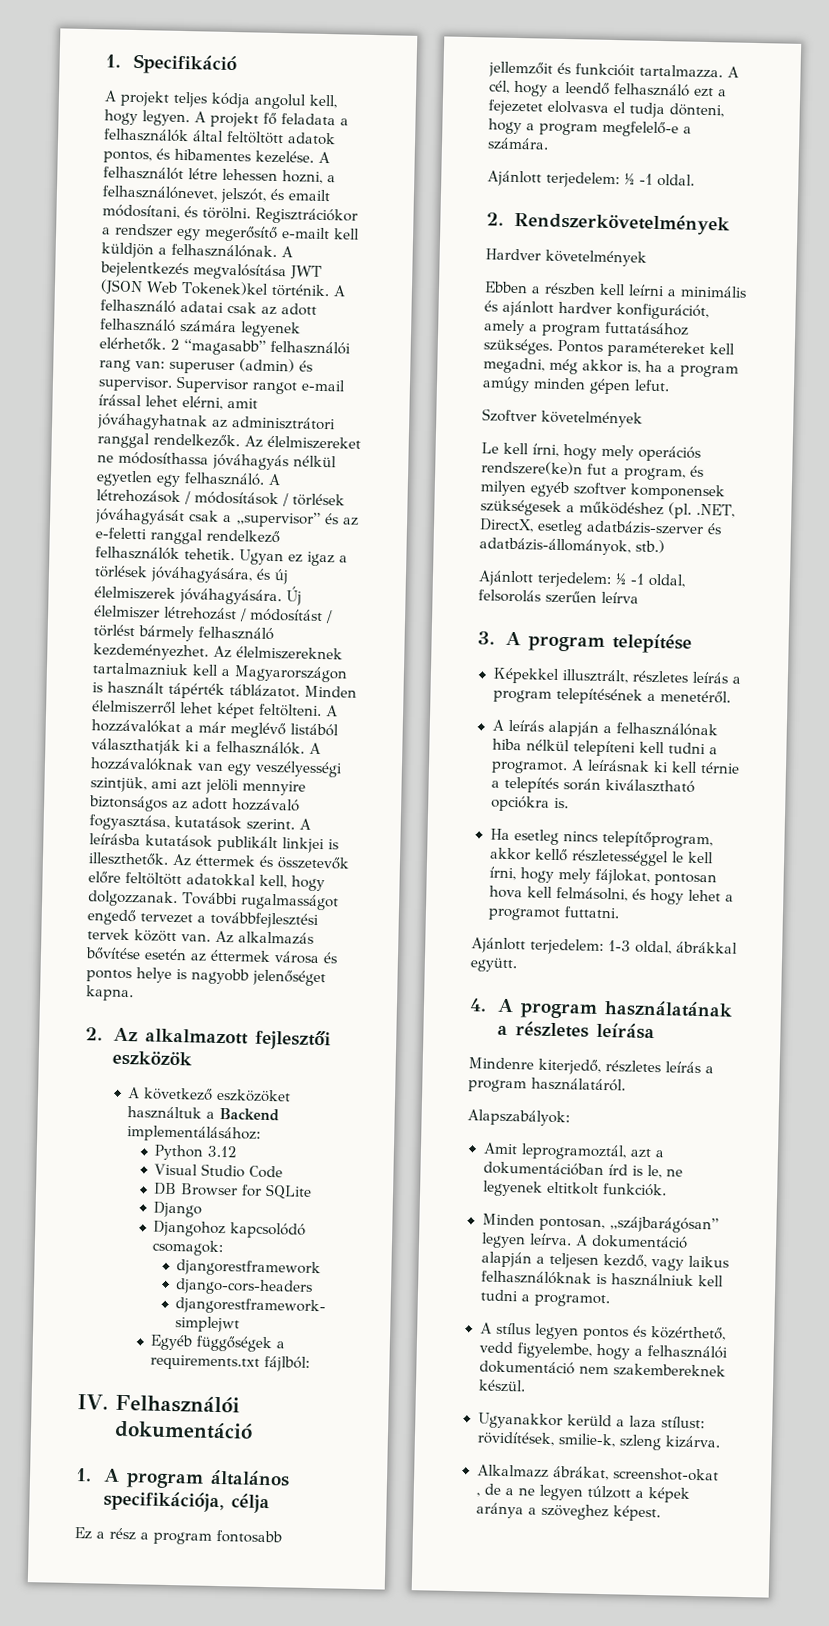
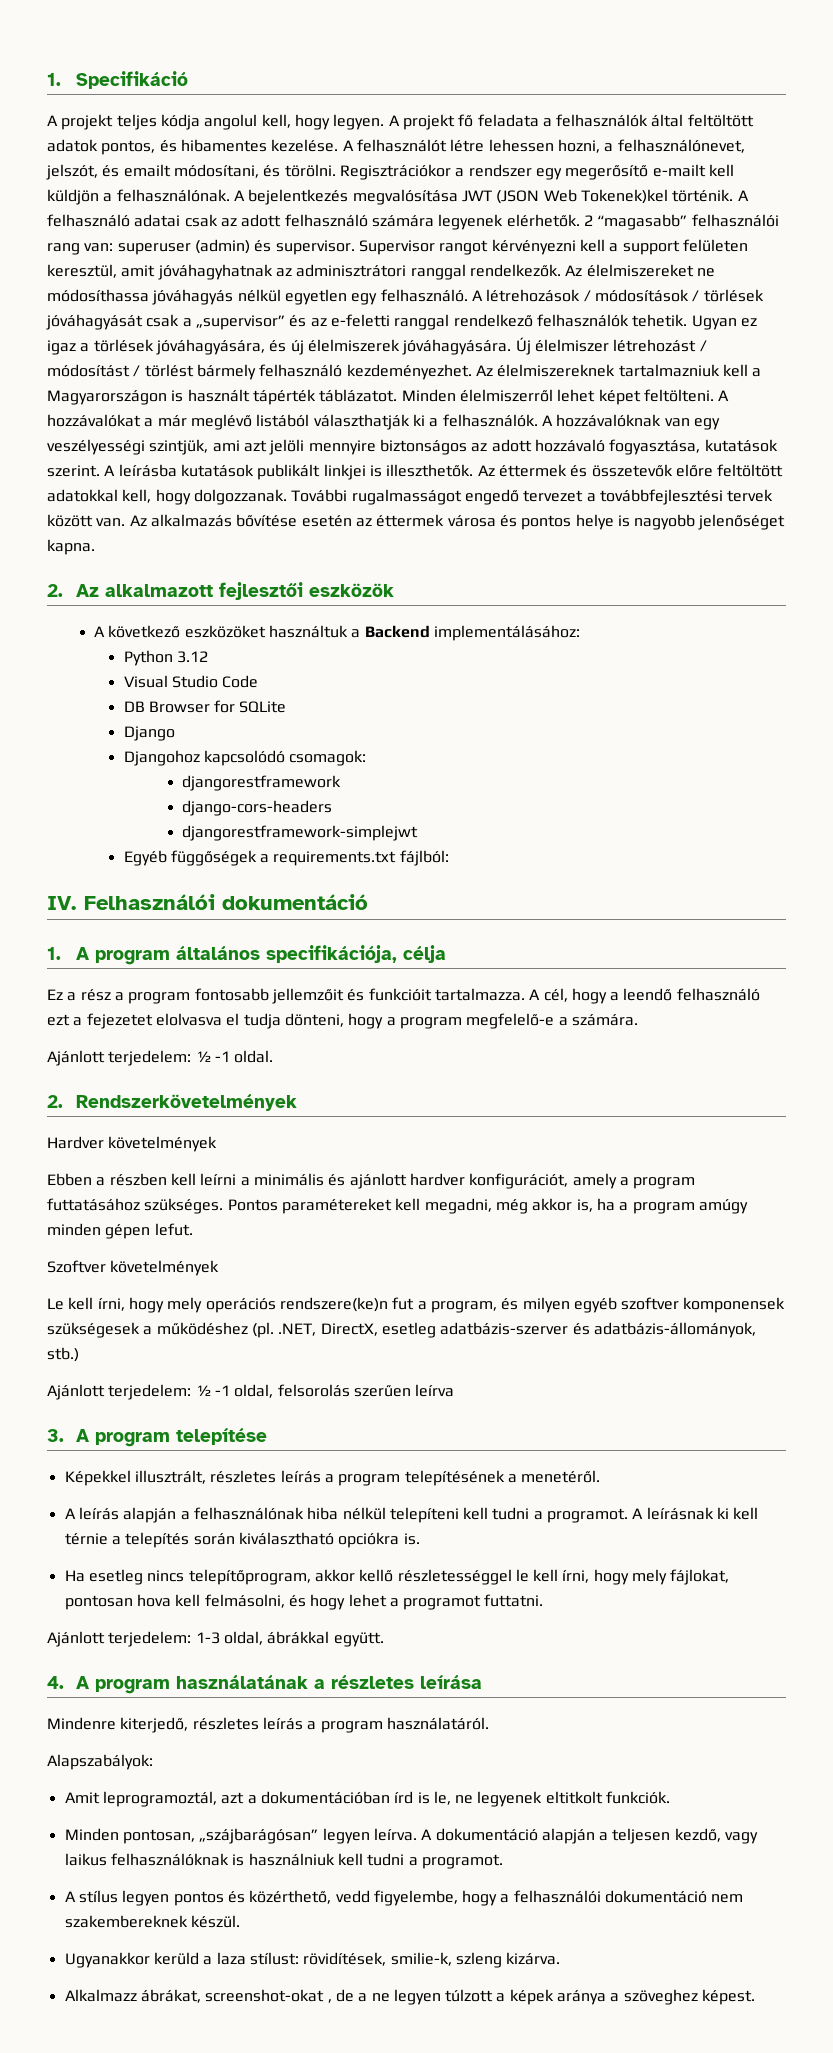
[300,379,346,392] [98,394,223,410] e-mail írással lehet elérni, -> [491,239,748,255] [47,264,117,278] kérvényezni kell a support felületen keresztül,

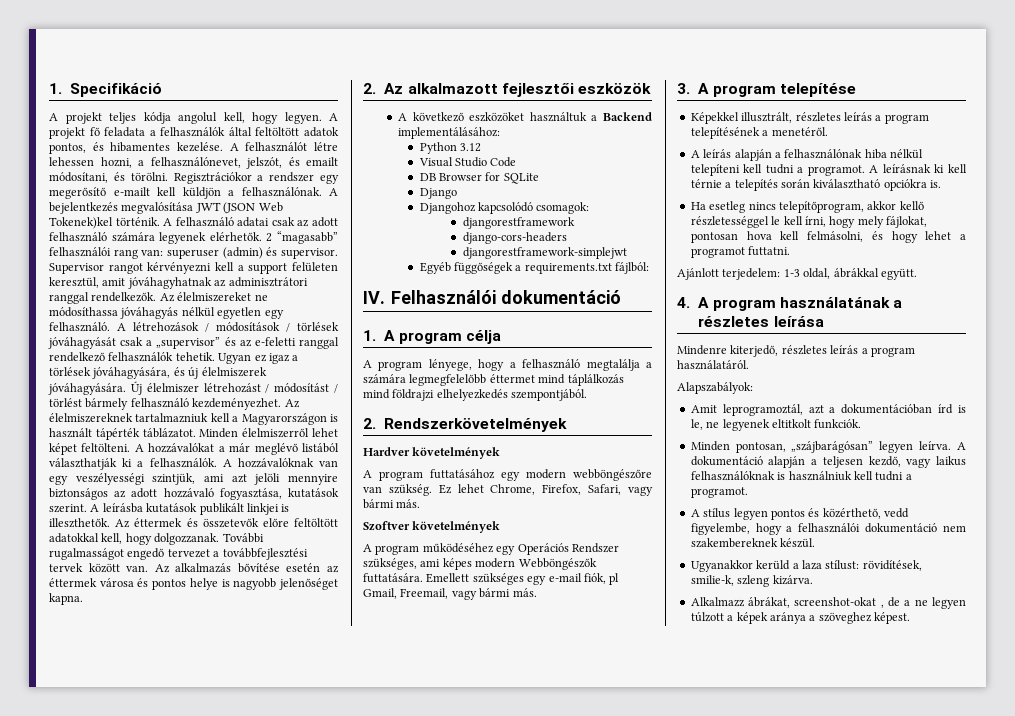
[176,945,398,963] általános specifikációja, -> (462, 338) none
[47,988,760,1004] [47,1013,638,1029] [47,1050,274,1066] [47,1094,298,1111] [47,1136,218,1152] [47,1173,696,1189] [47,1198,748,1214] [47,1223,193,1239] [47,1260,220,1276] [47,1297,786,1313] [47,1322,756,1338] [47,1347,79,1362] [47,1384,455,1400] Ez a rész a program fontosabb jellemzőit és funkcióit tartalmazza. A cél, hogy a leendő felhasználó ezt a fejezetet elolvasva el tudja dönteni, hogy a program megfelelő-e a számára. // Ajánlott terjedelem: ½ -1 oldal. // 2. Rendszerkövetelmények // Hardver követelmények // Ebben a részben kell leírni a minimális és ajánlott hardver konfigurációt, amely a program futtatásához szükséges. Pontos paramétereket kell megadni, még akkor is, ha a program amúgy minden gépen lefut. // Szoftver követelmények // Le kell írni, hogy mely operációs rendszere(ke)n fut a program, és milyen egyéb szoftver komponensek szükségesek a működéshez (pl. .NET, DirectX, esetleg adatbázis-szerver és adatbázis-állományok, stb.) // Ajánlott terjedelem: ½ -1 oldal, felsorolás szerűen leírva -> [363,359,652,371] [363,374,624,386] [363,389,588,401] [363,418,568,432] [363,447,501,459] [363,469,652,481] [363,484,653,496] [363,499,421,509] [363,521,501,533] [363,543,619,555] [363,558,597,570] [363,573,620,585] [363,588,537,600] A program lényege, hogy a felhasználó megtalálja a számára legmegfelelőbb éttermet mind táplálkozás mind földrajzi elhelyezkedés szempontjából. // 2. Rendszerkövetelmények // Hardver követelmények // A program futtatásához egy modern webböngészőre van szükség. Ez lehet Chrome, Firefox, Safari, vagy bármi más. // Szoftver követelmények // A program működéséhez egy Operációs Rendszer szükséges, ami képes modern Webböngészők futtatására. Emellett szükséges egy e-mail fiók, pl Gmail, Freemail, vagy bármi más.

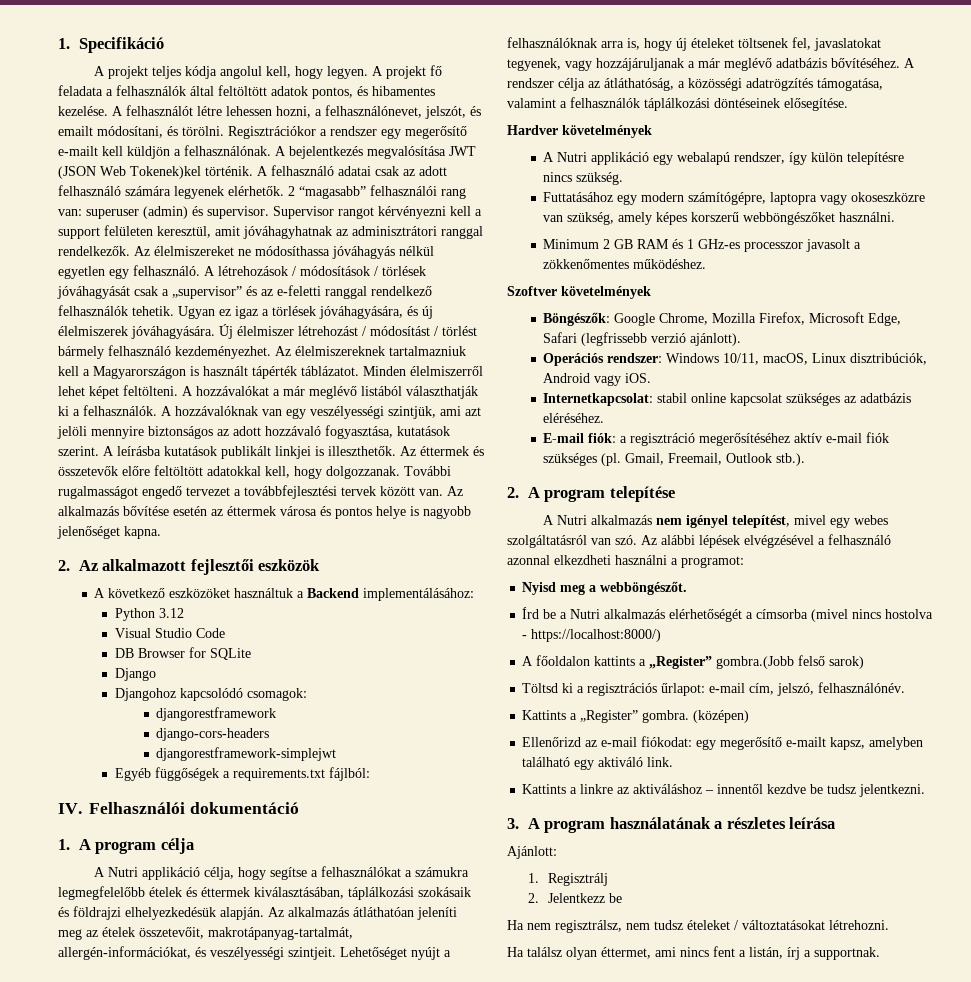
[378,359,652,371] [363,374,624,386] [363,389,588,401] [363,418,568,432] [363,447,501,459] [363,469,652,481] [363,484,653,496] [363,499,421,509] [363,521,501,533] [363,543,619,555] [363,558,597,570] [363,573,620,585] [363,588,537,600] [677,83,856,97] [690,112,929,124] [690,127,828,139] [690,149,923,161] [690,164,967,176] [690,179,941,191] [690,201,924,213] [690,216,927,228] [690,231,966,243] [690,246,791,258] [677,268,917,280] [677,297,690,308] program lényege, hogy a felhasználó megtalálja a számára legmegfelelőbb éttermet mind táplálkozás mind földrajzi elhelyezkedés szempontjából. // 2. Rendszerkövetelmények // Hardver követelmények // A program futtatásához egy modern webböngészőre van szükség. Ez lehet Chrome, Firefox, Safari, vagy bármi más. // Szoftver követelmények // A program működéséhez egy Operációs Rendszer szükséges, ami képes modern Webböngészők futtatására. Emellett szükséges egy e-mail fiók, pl Gmail, Freemail, vagy bármi más. // 3. A program telepítése // Képekkel illusztrált, részletes leírás a program telepítésének a menetéről. // A leírás alapján a felhasználónak hiba nélkül telepíteni kell tudni a programot. A leírásnak ki kell térnie a telepítés során kiválasztható opciókra is. // Ha esetleg nincs telepítőprogram, akkor kellő részletességgel le kell írni, hogy mely fájlokat, pontosan hova kell felmásolni, és hogy lehet a programot futtatni. // Ajánlott terjedelem: 1-3 oldal, ábrákkal együtt. // 4. -> [108,866,470,880] [58,886,471,900] [58,906,457,920] [58,927,353,940] [58,946,451,960] [507,37,881,51] [507,58,915,71] [507,78,883,91] [507,97,848,111] [507,125,652,138] [543,152,905,165] [543,172,624,185] [543,192,926,205] [543,212,896,225] [543,239,862,252] [543,259,707,269] [507,286,651,299] [543,312,902,326] [543,332,742,346] [543,353,928,366] [543,373,652,386] [543,393,912,406] [543,413,605,423] [543,432,890,446] [543,453,806,466] [507,486,675,502] [543,515,889,528] [507,534,891,548] [507,555,744,568] [522,581,688,595] [522,607,934,622] [522,629,662,642] [522,655,865,669] [522,682,906,696] [522,710,750,723] [522,736,924,750] [522,757,674,770] [522,784,926,797] [507,818,519,829] Nutri applikáció célja, hogy segítse a felhasználókat a számukra legmegfelelőbb ételek és éttermek kiválasztásában, táplálkozási szokásaik és földrajzi elhelyezkedésük alapján. Az alkalmazás átláthatóan jeleníti meg az ételek összetevőit, makrotápanyag-tartalmát, allergén-információkat, és veszélyességi szintjeit. Lehetőséget nyújt a felhasználóknak arra is, hogy új ételeket töltsenek fel, javaslatokat tegyenek, vagy hozzájáruljanak a már meglévő adatbázis bővítéséhez. A rendszer célja az átláthatóság, a közösségi adatrögzítés támogatása, valamint a felhasználók táplálkozási döntéseinek elősegítése. // Hardver követelmények // A Nutri applikáció egy webalapú rendszer, így külön telepítésre nincs szükség. // Futtatásához egy modern számítógépre, laptopra vagy okoseszközre van szükség, amely képes korszerű webböngészőket használni. // Minimum 2 GB RAM és 1 GHz-es processzor javasolt a zökkenőmentes működéshez. // Szoftver követelmények // Böngészők: Google Chrome, Mozilla Firefox, Microsoft Edge, Safari (legfrissebb verzió ajánlott). // Operációs rendszer: Windows 10/11, macOS, Linux disztribúciók, Android vagy iOS. // Internetkapcsolat: stabil online kapcsolat szükséges az adatbázis eléréséhez. // E-mail fiók: a regisztráció megerősítéséhez aktív e-mail fiók szükséges (pl. Gmail, Freemail, Outlook stb.). // 2. A program telepítése // A Nutri alkalmazás nem igényel telepítést, mivel egy webes szolgáltatásról van szó. Az alábbi lépések elvégzésével a felhasználó azonnal elkezdheti használni a programot: // Nyisd meg a webböngészőt. // Írd be a Nutri alkalmazás elérhetőségét a címsorba (mivel nincs hostolva - https://localhost:8000/) // A főoldalon kattints a „Register” gombra.(Jobb felső sarok) // Töltsd ki a regisztrációs űrlapot: e-mail cím, jelszó, felhasználónév. // Kattints a „Register” gombra. (középen) // Ellenőrizd az e-mail fiókodat: egy megerősítő e-mailt kapsz, amelyben található egy aktiváló link. // Kattints a linkre az aktiváláshoz – innentől kezdve be tudsz jelentkezni. // 3.
[677,345,915,357] [677,360,749,370] [677,382,753,394] [690,404,966,416] [690,419,862,431] [690,441,966,453] [690,456,966,468] [690,471,912,481] [690,487,748,498] [690,508,909,520] [690,523,966,535] [690,538,816,548] [690,560,922,572] [690,575,813,587] [690,597,966,609] [690,611,910,624] Mindenre kiterjedő, részletes leírás a program használatáról. // Alapszabályok: // Amit leprogramoztál, azt a dokumentációban írd is le, ne legyenek eltitkolt funkciók. // Minden pontosan, „szájbarágósan” legyen leírva. A dokumentáció alapján a teljesen kezdő, vagy laikus felhasználóknak is használniuk kell tudni a programot. // A stílus legyen pontos és közérthető, vedd figyelembe, hogy a felhasználói dokumentáció nem szakembereknek készül. // Ugyanakkor kerüld a laza stílust: rövidítések, smilie-k, szleng kizárva. // Alkalmazz ábrákat, screenshot-okat , de a ne legyen túlzott a képek aránya a szöveghez képest. -> [507,846,557,859] [527,873,609,886] [527,893,623,903] [507,920,889,933] [507,946,880,960] Ajánlott: // 1. Regisztrálj // 2. Jelentkezz be // Ha nem regisztrálsz, nem tudsz ételeket / változtatásokat létrehozni. // Ha találsz olyan éttermet, ami nincs fent a listán, írj a supportnak.

